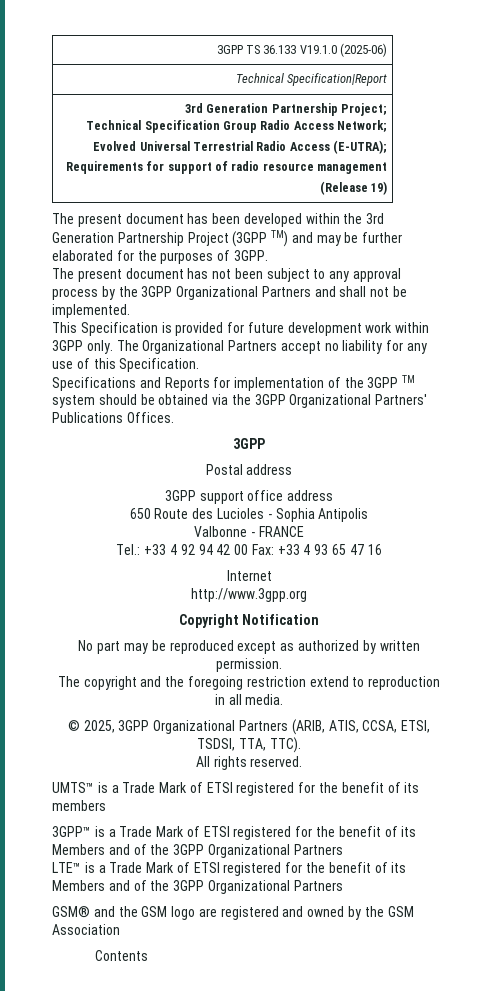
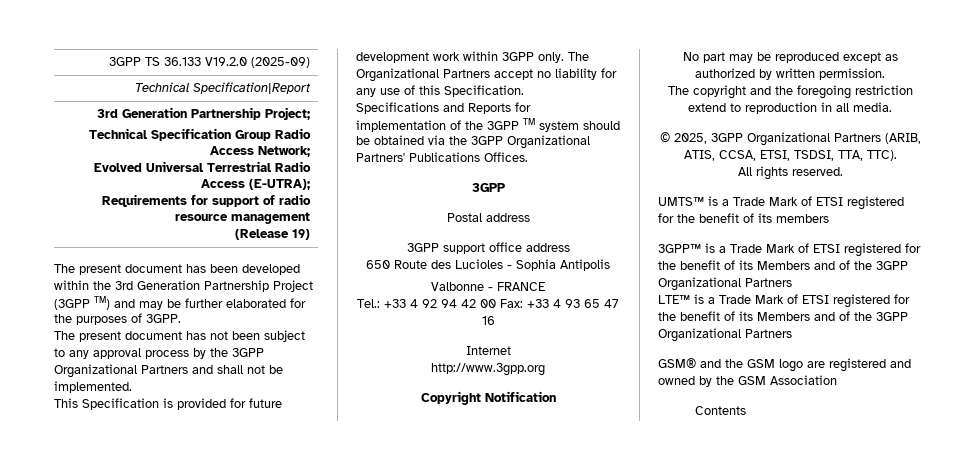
[299,43,388,57] V19.1.0 (2025-06) -> [205,57,311,68] V19.2.0 (2025-09)

